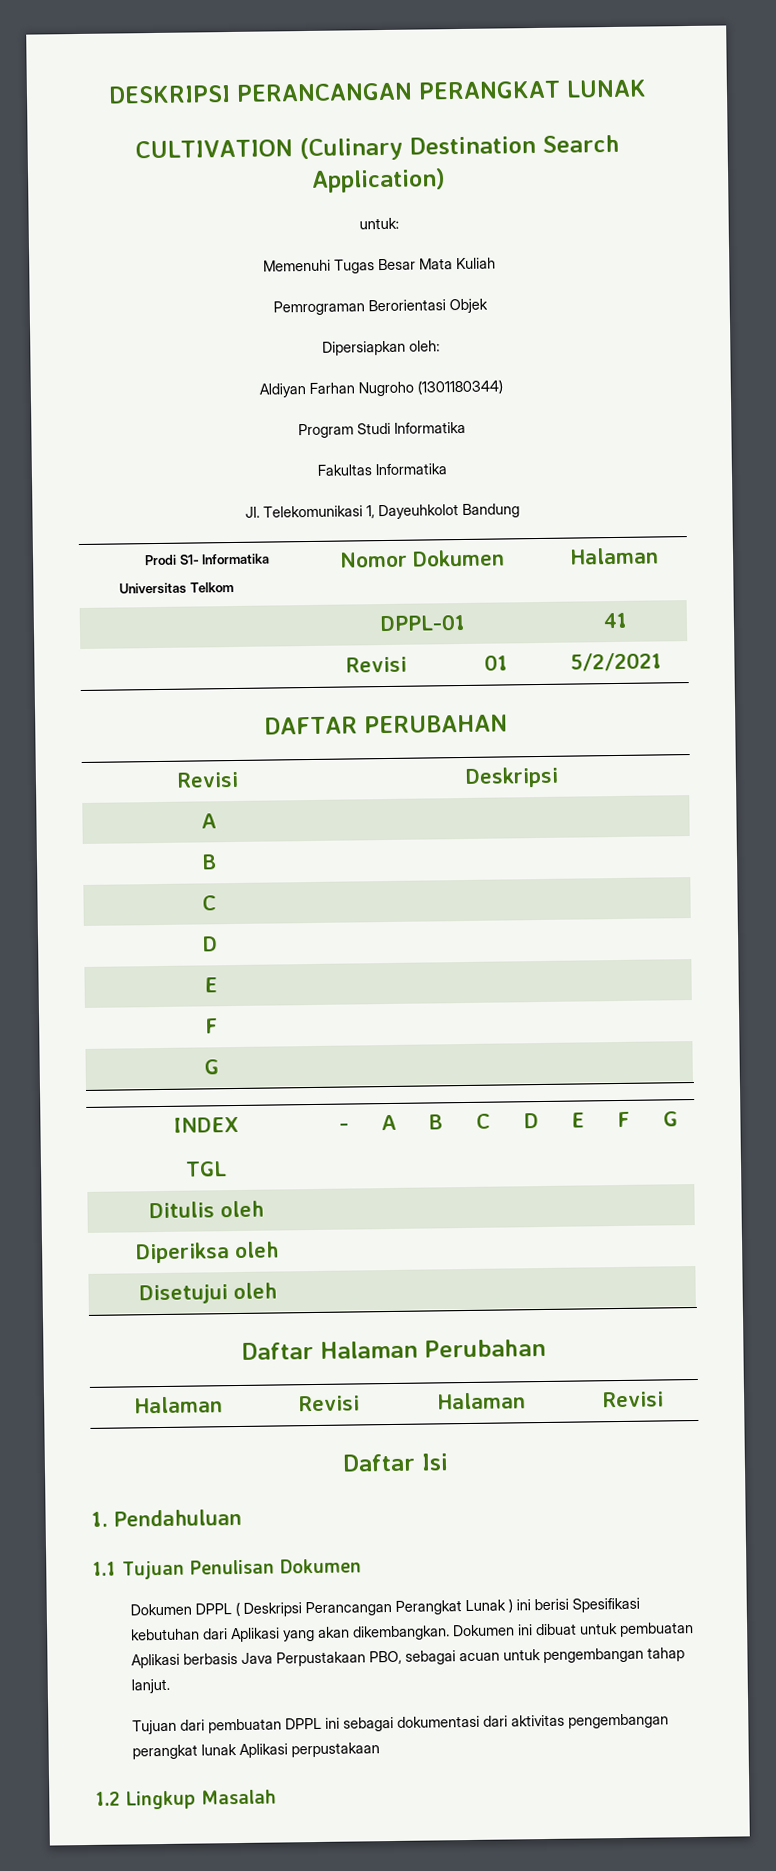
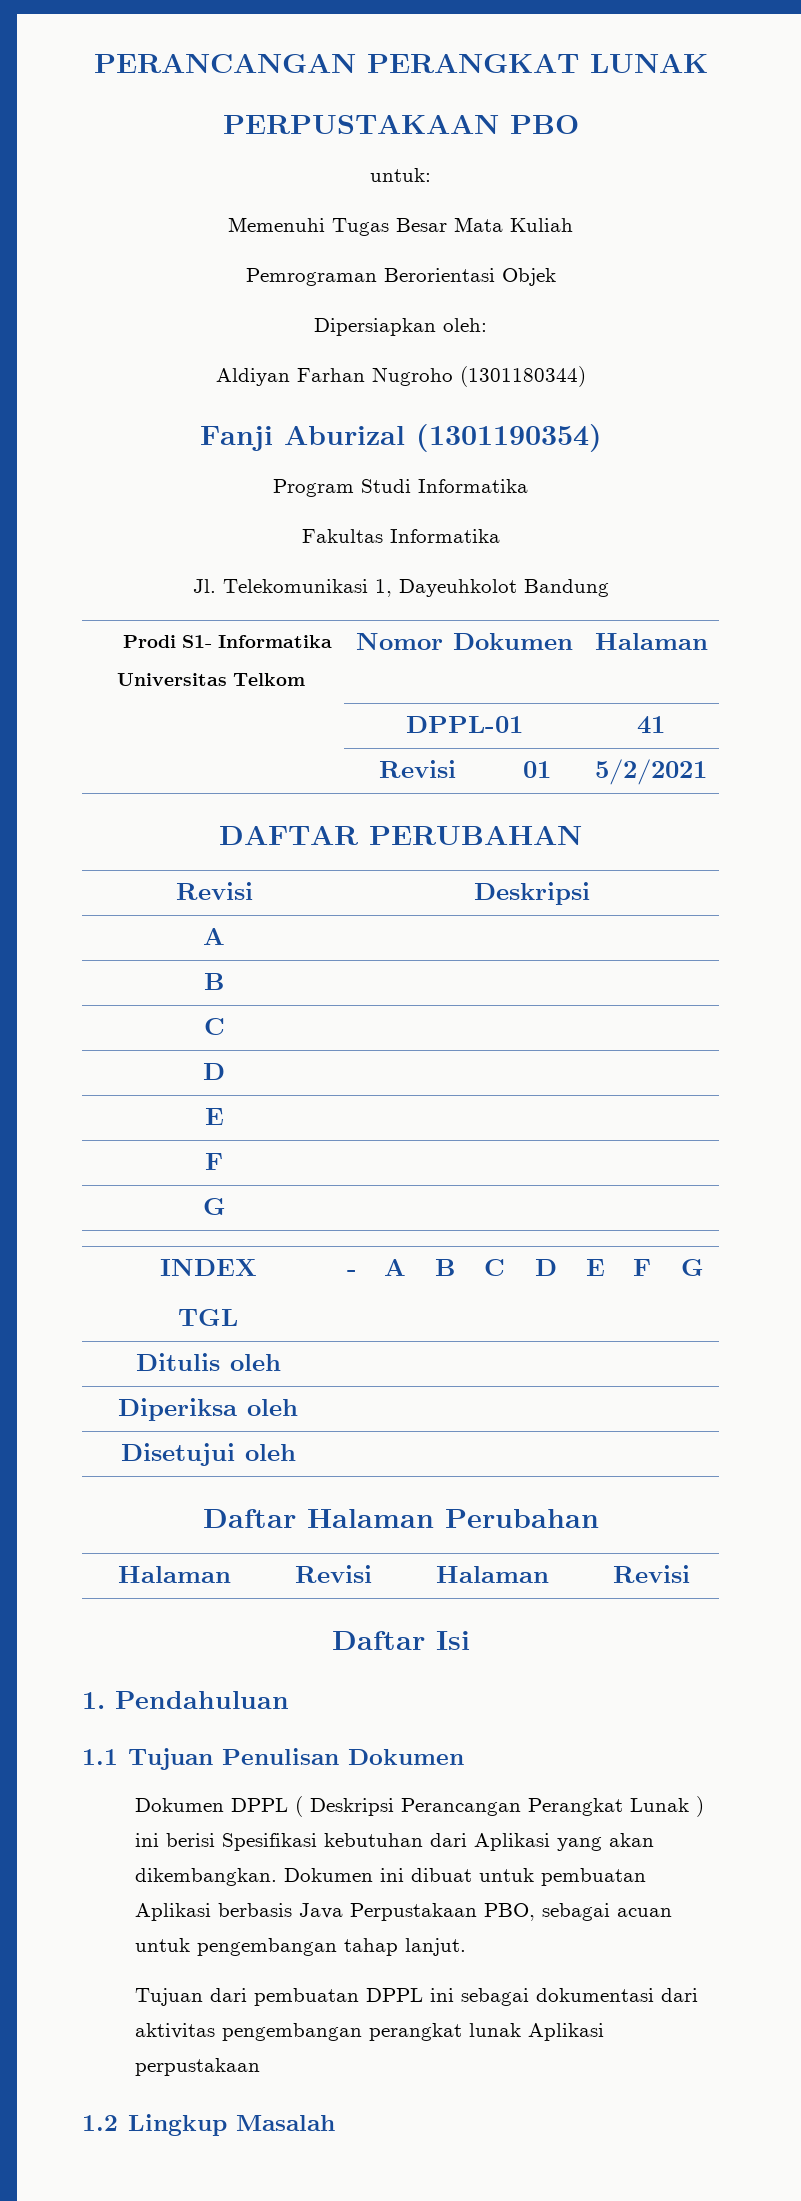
[107,84,231,104] DESKRIPSI -> (93, 63) none
[135,134,620,162] [310,168,446,193] CULTIVATION (Culinary Destination Search Application) -> [222,115,579,134] PERPUSTAKAAN PBO
(503, 387) none -> [199,424,602,452] // Fanji Aburizal (1301190354)

